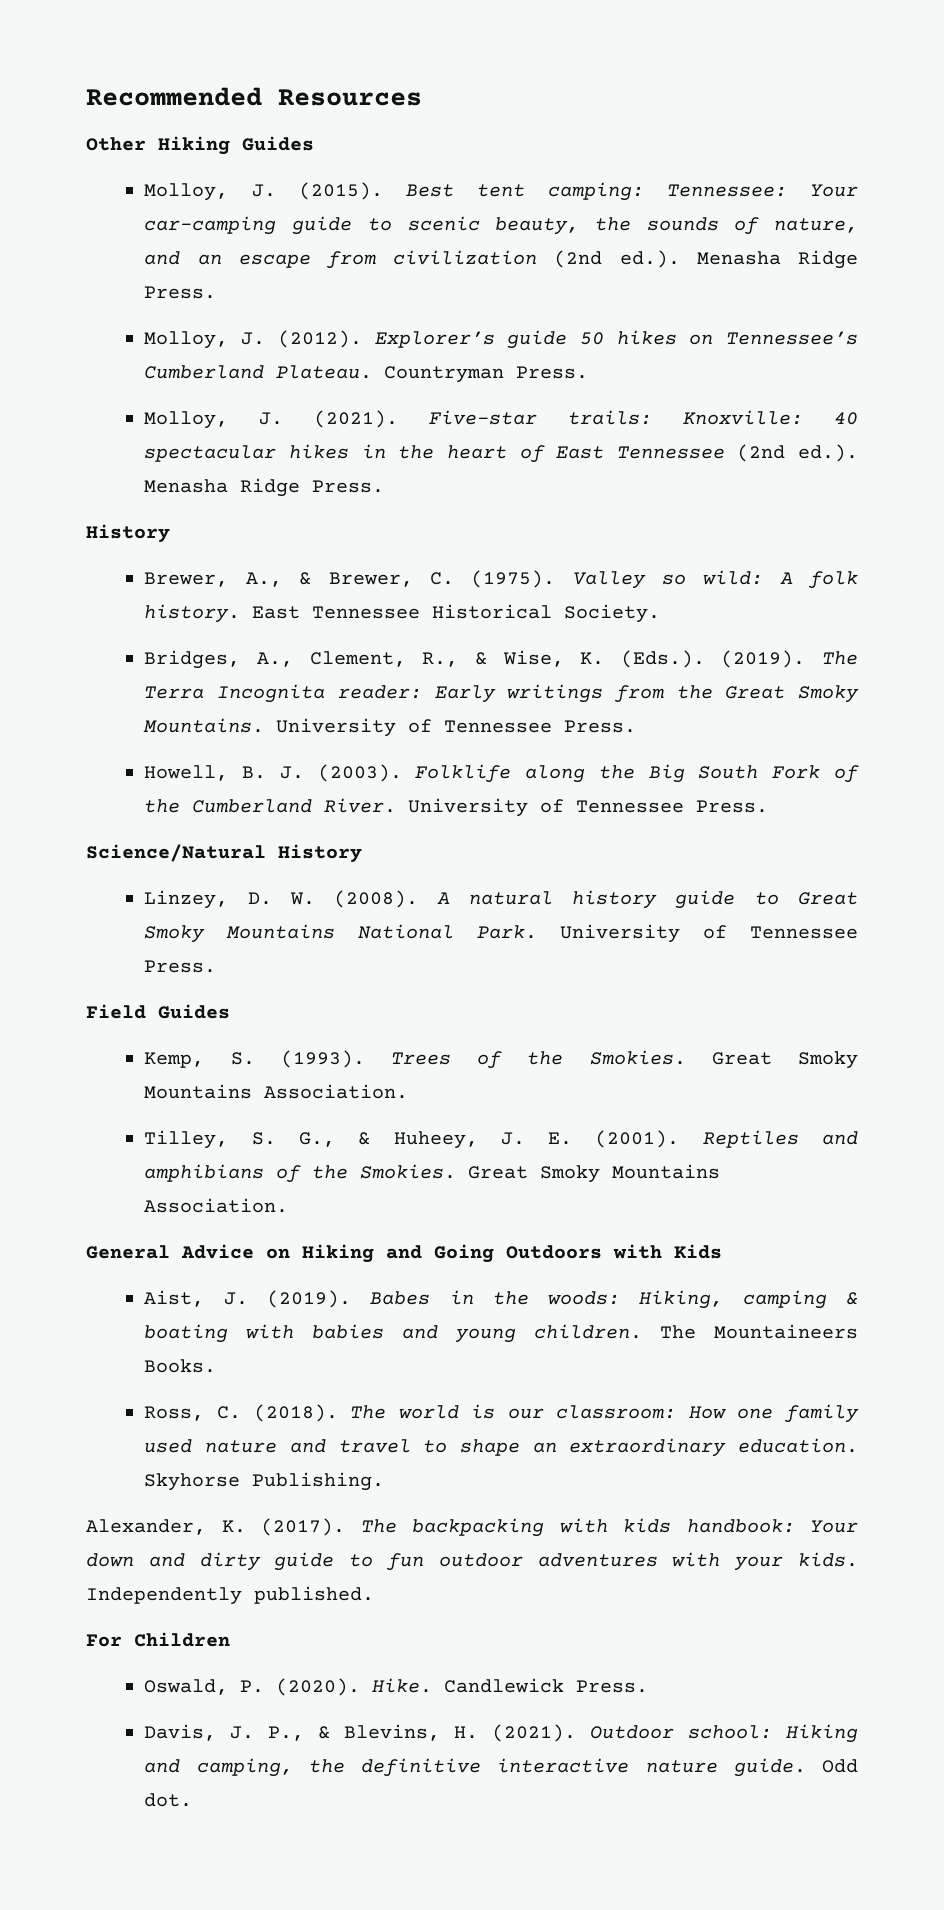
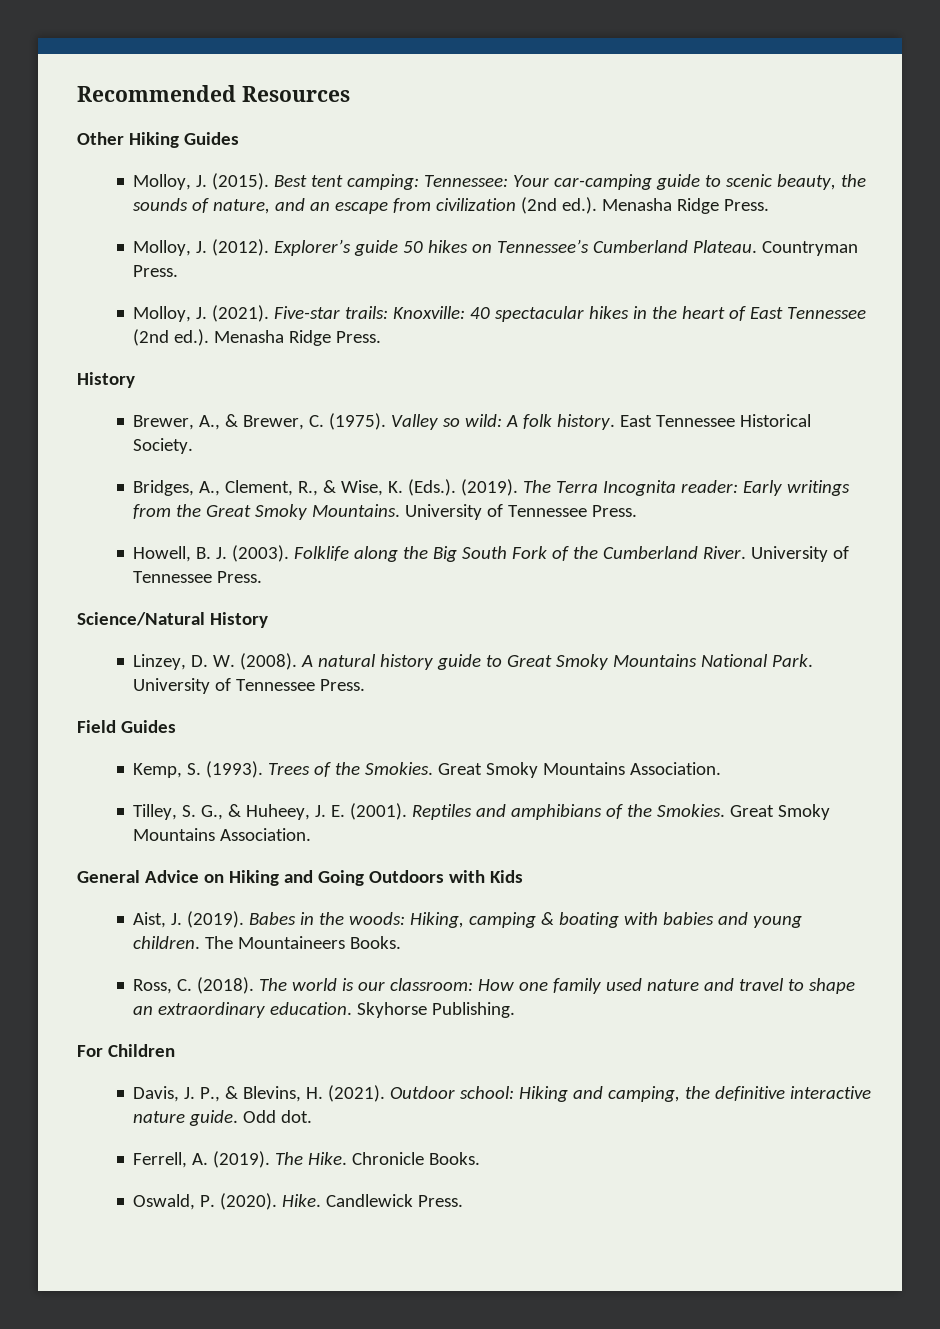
[86,1518,858,1537] [86,1552,858,1571] [86,1586,374,1605] [86,1632,230,1647] [144,1678,649,1696] Alexander, K. (2017). The backpacking with kids handbook: Your down and dirty guide to fun outdoor adventures with your kids. Independently published. // For Children // Oswald, P. (2020). Hike. Candlewick Press. -> [77,1044,175,1057] For Children
(193, 1800) none -> [133,1151,481,1168] [133,1193,464,1210] // Ferrell, A. (2019). The Hike. Chronicle Books. // Oswald, P. (2020). Hike. Candlewick Press.

